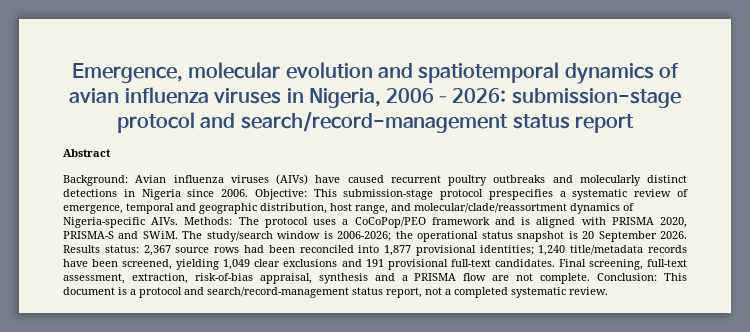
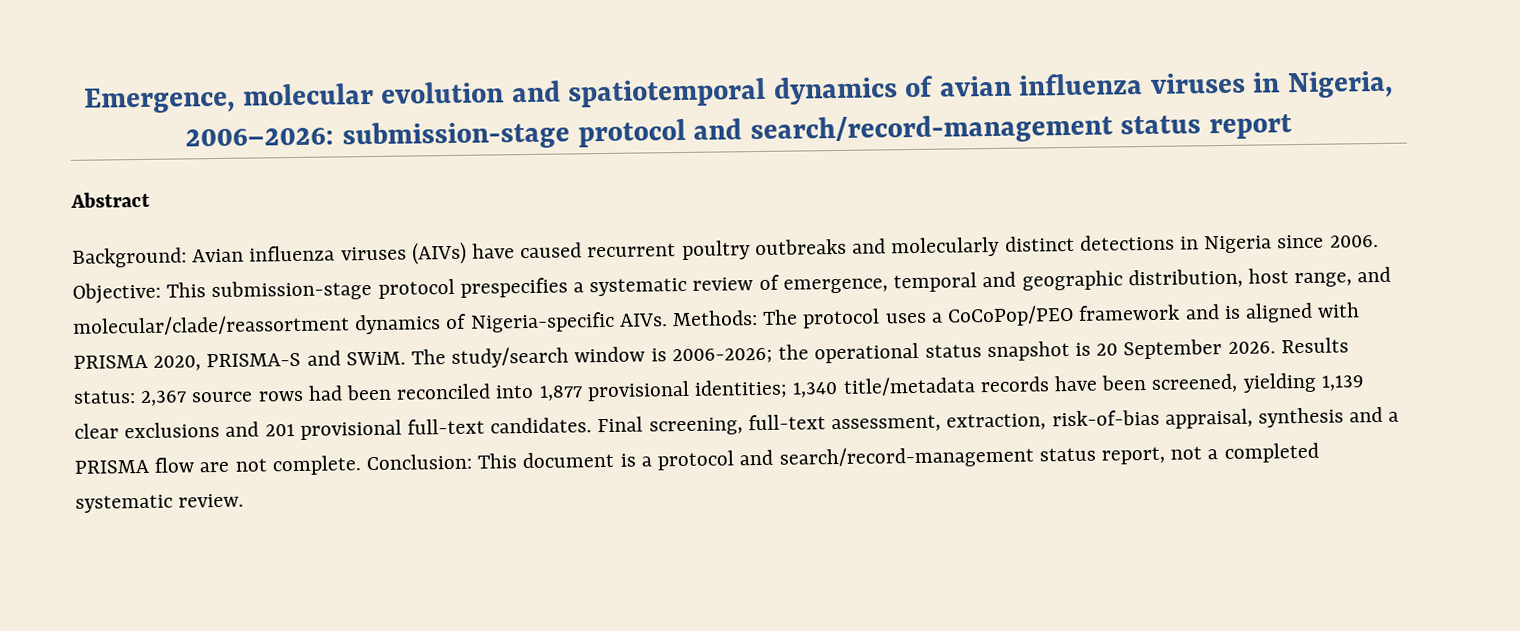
[538,245,566,256] 1,240 -> [792,381,839,398] 1,340
[223,259,251,270] 1,049 -> [1320,375,1365,391] 1,139
[365,259,384,267] 191 -> [264,424,295,437] 201

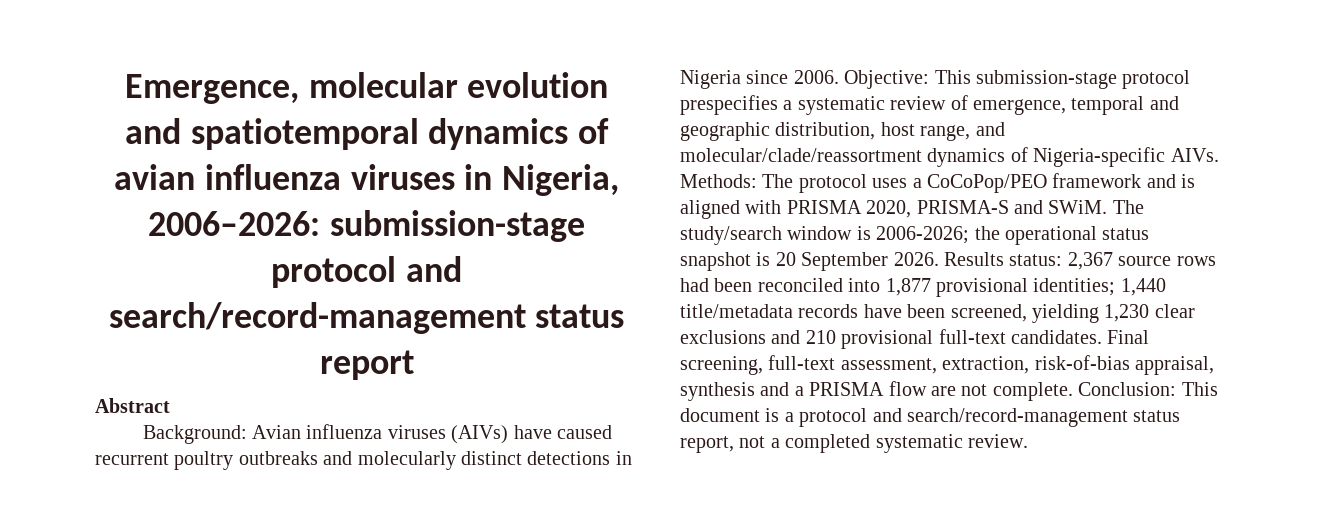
[792,381,839,398] 1,340 -> [1120,278,1166,296] 1,440
[1320,375,1365,391] 1,139 -> [1104,304,1150,322] 1,230
[264,424,295,437] 201 -> [805,330,836,344] 210

